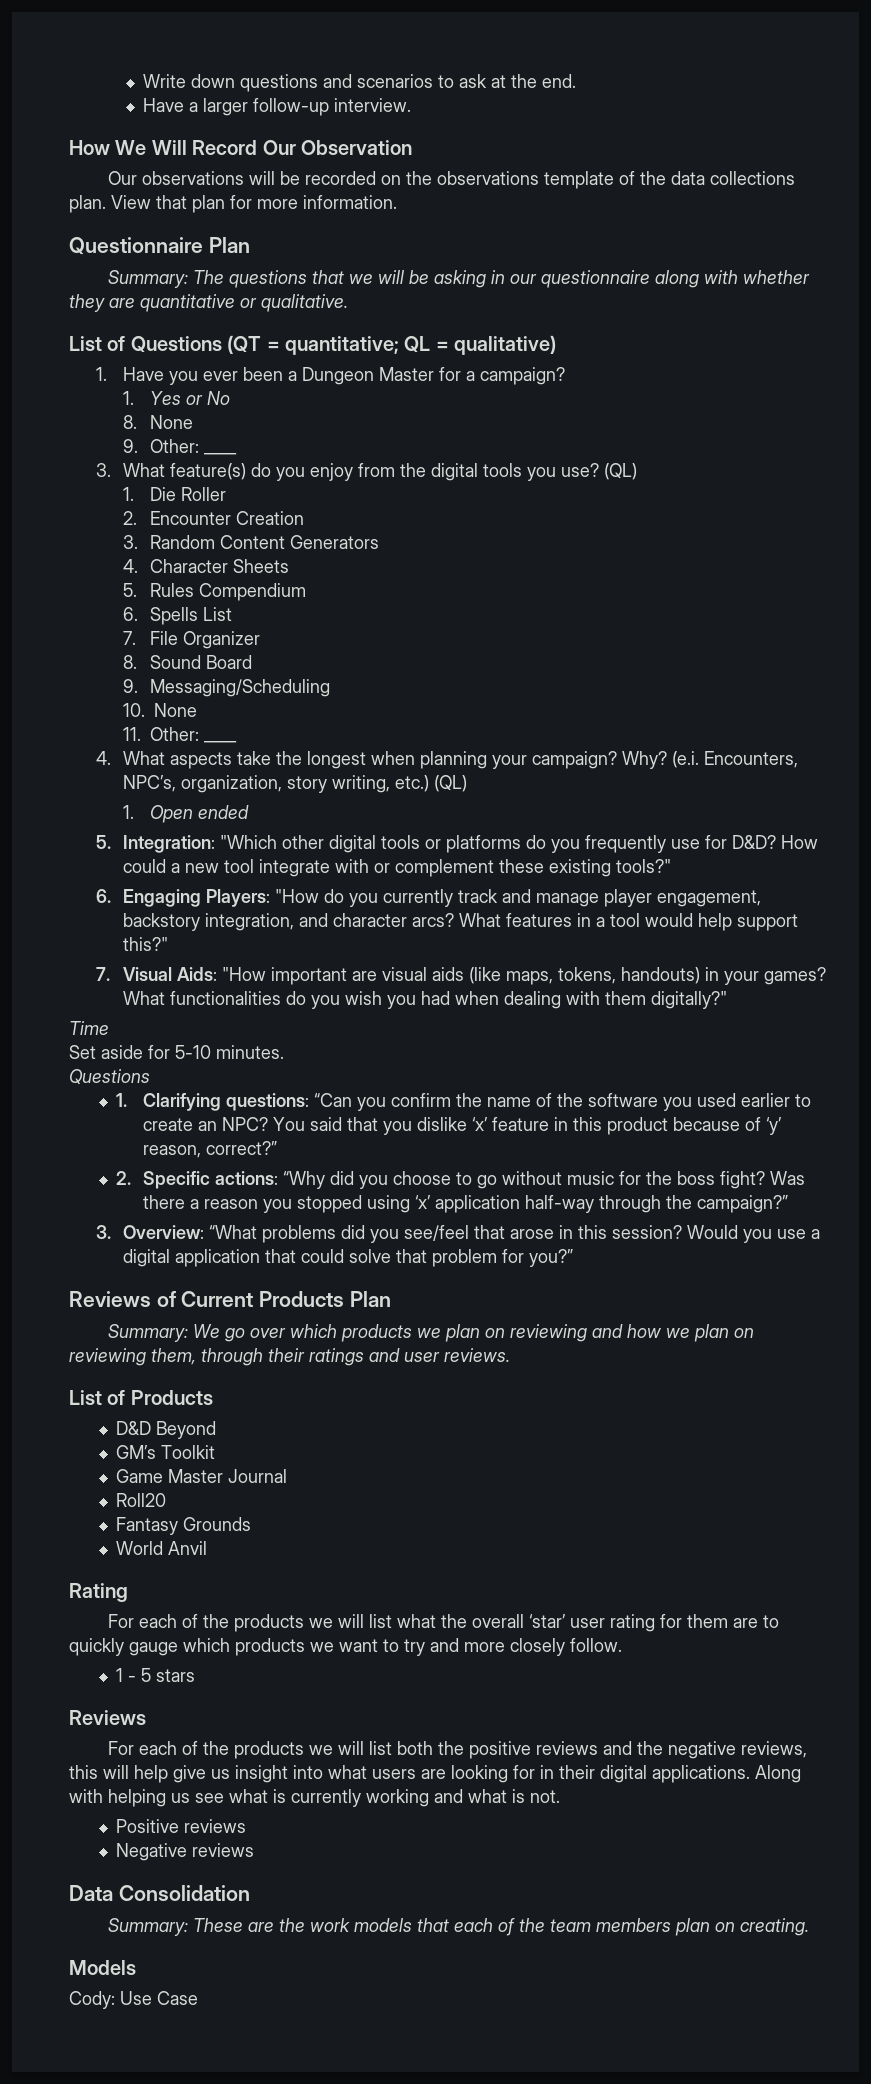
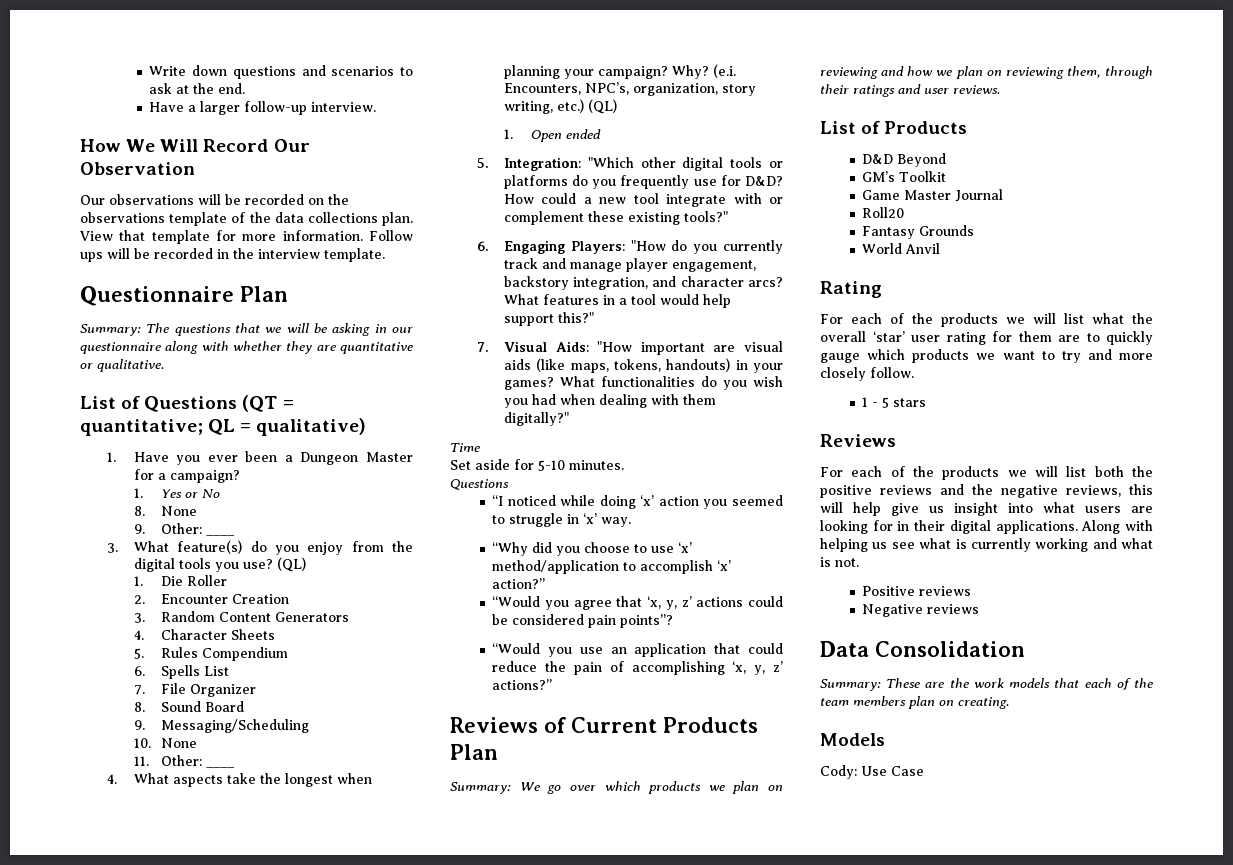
[192,195,225,213] plan -> [151,230,210,244] template
(397, 202) none -> [369,230,414,241] [80,248,385,262] Follow ups will be recorded in the interview template.
[115,1093,811,1111] [142,1117,782,1135] [142,1141,277,1158] [115,1171,278,1189] 1. Clarifying questions: “Can you confirm the name of the software you used earlier to create an NPC? You said that you dislike ‘x’ feature in this product because of ‘y’ reason, correct?” // 2. Specific actions: -> [492,495,783,509] [492,513,632,527] “I noticed while doing ‘x’ action you seemed to struggle in ‘x’ way. //
[476,1171,805,1189] [142,1195,788,1213] [96,1225,821,1243] [123,1249,574,1267] go without music for the boss fight? Was there a reason you stopped using ‘x’ application half-way through the campaign?” // 3. Overview: “What problems did you see/feel that arose in this session? Would you use a digital application that could solve that problem for you?” -> [651,542,693,553] [492,560,732,574] [492,578,546,589] [492,596,784,610] [492,614,674,628] [492,643,783,657] [492,661,783,675] [492,679,553,690] use ‘x’ method/application to accomplish ‘x’ action?” // “Would you agree that ‘x, y, z’ actions could be considered pain points”? // “Would you use an application that could reduce the pain of accomplishing ‘x, y, z’ actions?”

